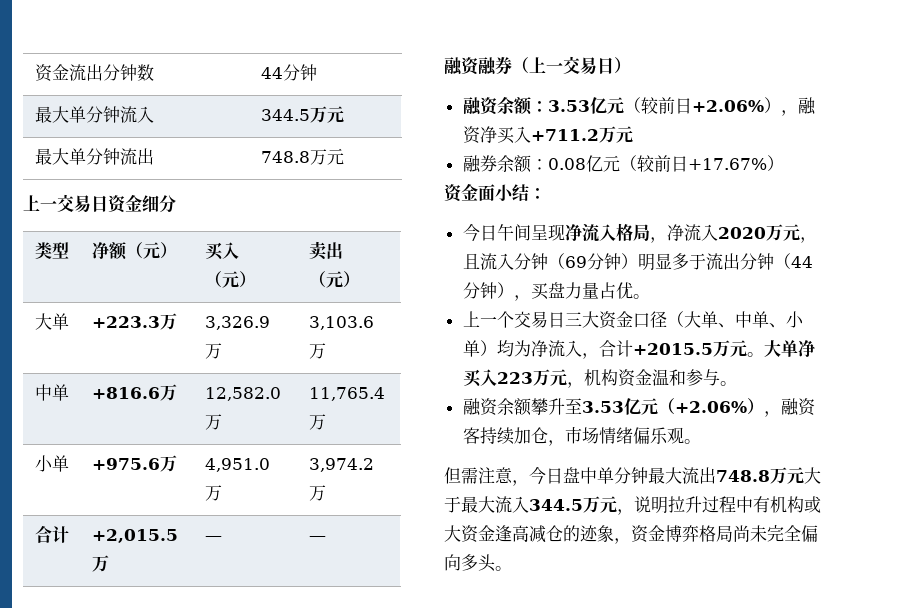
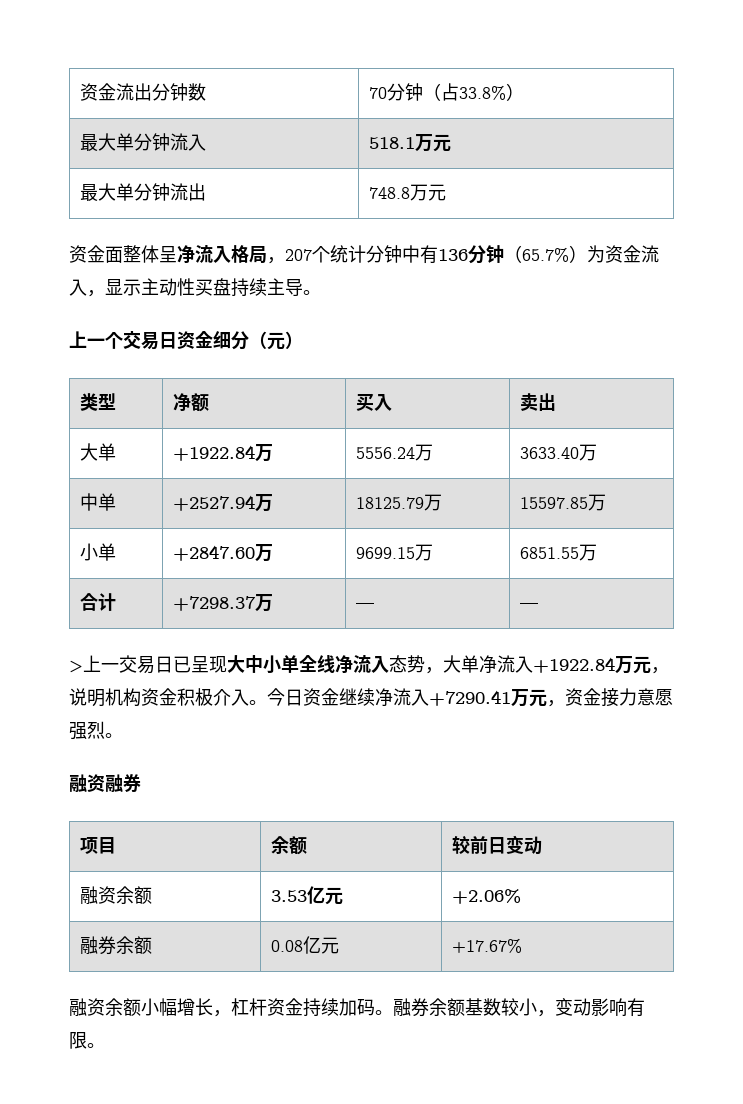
[260,64,317,81] 44分钟 -> [369,83,525,101] 70分钟（占33.8%）
[260,109,310,121] 344.5 -> [369,137,416,149] 518.1
[23,194,176,213] [34,242,69,259] [91,242,177,260] [204,242,239,260] [204,271,256,288] [308,241,343,260] [308,271,360,288] [34,313,69,330] [91,313,177,330] [204,316,270,330] [204,343,222,359] [308,316,374,330] [308,343,326,359] [34,384,69,401] [91,384,177,401] [204,387,281,401] [204,414,222,430] [308,387,385,401] [308,414,326,430] [34,455,69,472] [91,455,177,472] [204,458,270,472] [204,485,222,501] [308,458,374,472] [308,485,326,501] [34,525,69,543] [91,529,178,543] [91,555,109,572] [204,536,222,541] [308,536,326,541] [444,56,631,76] [462,97,816,116] [462,126,633,144] [462,155,784,173] [444,183,546,202] [462,223,817,243] [462,253,813,271] [462,282,650,301] [462,311,804,329] [462,340,815,359] [462,369,737,388] [462,398,816,417] [462,427,701,446] [444,466,821,486] [444,496,821,515] [444,525,818,544] [444,554,496,572] 上一交易日资金细分 // 类型 | 净额（元） | 买入（元） | 卖出（元） // 大单 | +223.3万 | 3,326.9万 | 3,103.6万 // 中单 | +816.6万 | 12,582.0万 | 11,765.4万 // 小单 | +975.6万 | 4,951.0万 | 3,974.2万 // 合计 | +2,015.5万 | — | — // 融资融券（上一交易日） // 融资余额：3.53亿元（较前日+2.06%），融资净买入+711.2万元 // 融券余额：0.08亿元（较前日+17.67%） // 资金面小结： // 今日午间呈现净流入格局，净流入2020万元，且流入分钟（69分钟）明显多于流出分钟（44分钟），买盘力量占优。 // 上一个交易日三大资金口径（大单、中单、小单）均为净流入，合计+2015.5万元。大单净买入223万元，机构资金温和参与。 // 融资余额攀升至3.53亿元（+2.06%），融资客持续加仓，市场情绪偏乐观。 // 但需注意，今日盘中单分钟最大流出748.8万元大于最大流入344.5万元，说明拉升过程中有机构或大资金逢高减仓的迹象，资金博弈格局尚未完全偏向多头 -> [69,245,659,264] [69,278,321,297] [69,331,303,350] [80,393,117,411] [173,393,210,412] [356,393,393,411] [520,393,557,411] [80,443,117,461] [173,444,274,462] [356,444,434,461] [520,444,598,461] [80,493,117,511] [173,494,274,512] [356,494,443,511] [520,494,607,511] [80,543,117,561] [173,544,274,562] [356,544,434,561] [520,544,598,561] [80,593,117,611] [173,594,274,612] [356,603,375,609] [520,603,539,609] [69,655,669,674] [69,688,673,707] [69,721,123,740] [69,774,141,793] [80,837,117,854] [271,836,308,855] [452,835,543,855] [80,886,153,905] [271,886,344,905] [452,889,522,904] [80,936,153,955] [271,936,340,954] [452,938,523,953] [69,998,645,1017] [69,1031,87,1049] 资金面整体呈净流入格局，207个统计分钟中有136分钟（65.7%）为资金流入，显示主动性买盘持续主导。 // 上一个交易日资金细分（元） // 类型 | 净额 | 买入 | 卖出 // 大单 | +1922.84万 | 5556.24万 | 3633.40万 // 中单 | +2527.94万 | 18125.79万 | 15597.85万 // 小单 | +2847.60万 | 9699.15万 | 6851.55万 // 合计 | +7298.37万 | — | — // >上一交易日已呈现大中小单全线净流入态势，大单净流入+1922.84万元，说明机构资金积极介入。今日资金继续净流入+7290.41万元，资金接力意愿强烈。 // 融资融券 // 项目 | 余额 | 较前日变动 // 融资余额 | 3.53亿元 | +2.06% // 融券余额 | 0.08亿元 | +17.67% // 融资余额小幅增长，杠杆资金持续加码。融券余额基数较小，变动影响有限

